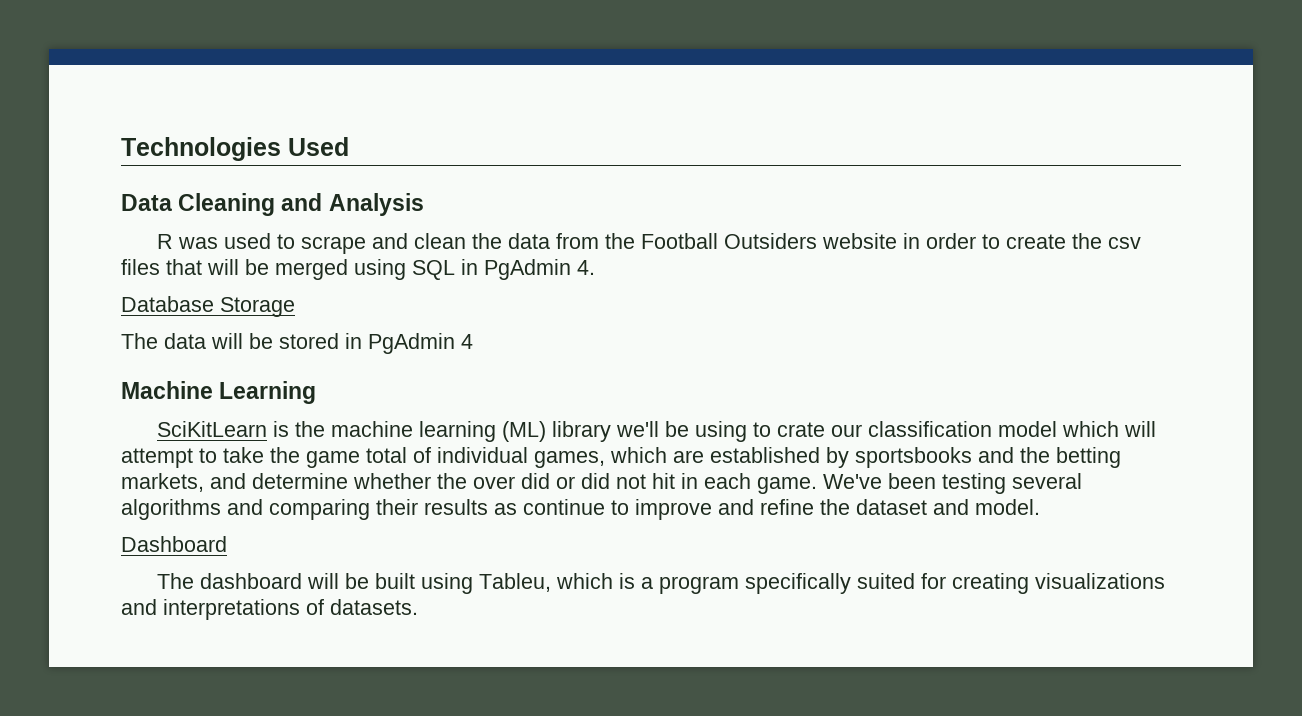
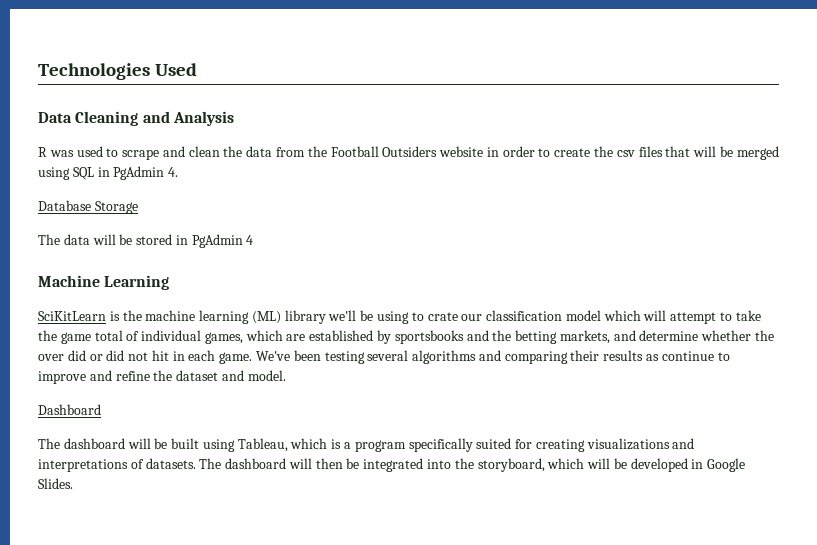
[479,573,552,592] Tableu, -> [237,438,288,452] Tableau,
(418, 607) none -> [199,458,746,472] [38,478,73,489] The dashboard will then be integrated into the storyboard, which will be developed in Google Slides.

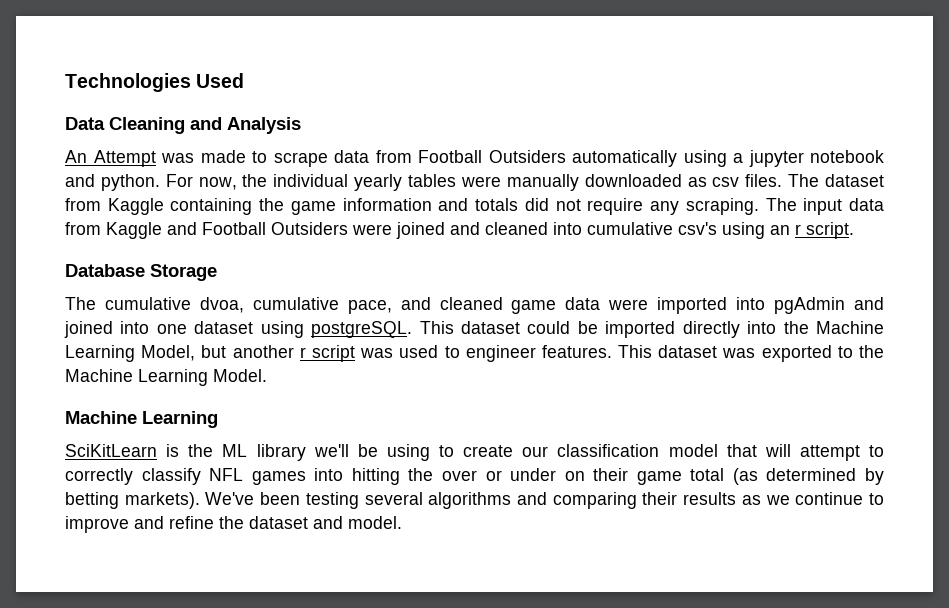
[38,146,779,160] [38,166,179,180] [38,200,138,214] [38,234,254,248] R was used to scrape and clean the data from the Football Outsiders website in order to create the csv files that will be merged using SQL in PgAdmin 4. // Database Storage // The data will be stored in PgAdmin 4 -> [65,150,884,167] [65,174,885,191] [65,198,885,215] [65,222,854,239] [65,264,217,281] [65,297,884,314] [64,321,885,338] [65,345,884,362] [65,369,267,386] An Attempt was made to scrape data from Football Outsiders automatically using a jupyter notebook and python. For now, the individual yearly tables were manually downloaded as csv files. The dataset from Kaggle containing the game information and totals did not require any scraping. The input data from Kaggle and Football Outsiders were joined and cleaned into cumulative csv's using an r script. // Database Storage // The cumulative dvoa, cumulative pace, and cleaned game data were imported into pgAdmin and joined into one dataset using postgreSQL. This dataset could be imported directly into the Machine Learning Model, but another r script was used to engineer features. This dataset was exported to the Machine Learning Model.
[145,310,281,324] machine learning (ML) -> [222,444,248,457] ML
[427,312,458,321] crate -> [463,445,514,457] create
[603,310,641,321] which -> [726,444,757,457] that
[735,310,761,321] [38,330,775,344] [38,350,253,364] take the game total of individual games, which are established by sportsbooks and the betting markets, and determine whether the over did or did not hit in each game. -> [65,468,884,485] [65,492,200,509] correctly classify NFL games into hitting the over or under on their game total (as determined by betting markets).
(660, 357) none -> [765,495,790,505] we
[38,404,101,415] [38,438,695,452] [38,458,746,472] [38,478,73,489] // Dashboard // The dashboard will be built using Tableau, which is a program specifically suited for creating visualizations and interpretations of datasets. The dashboard will then be integrated into the storyboard, which will be developed in Google Slides. -> (402, 522) none

